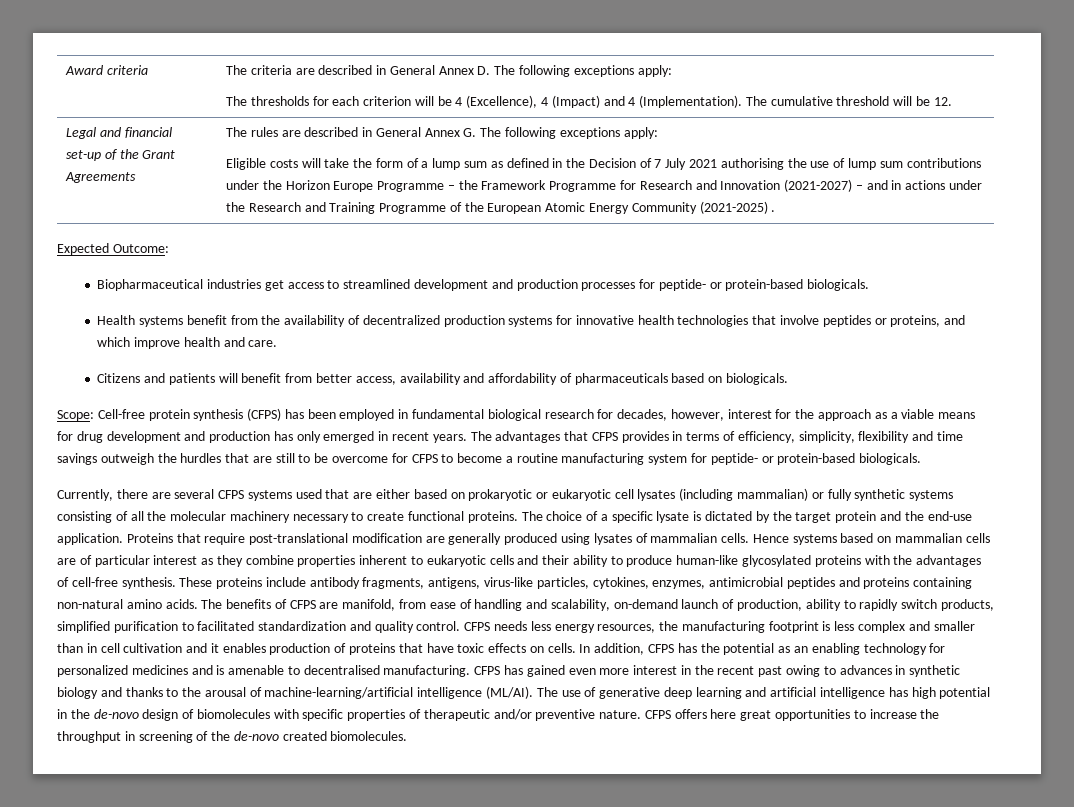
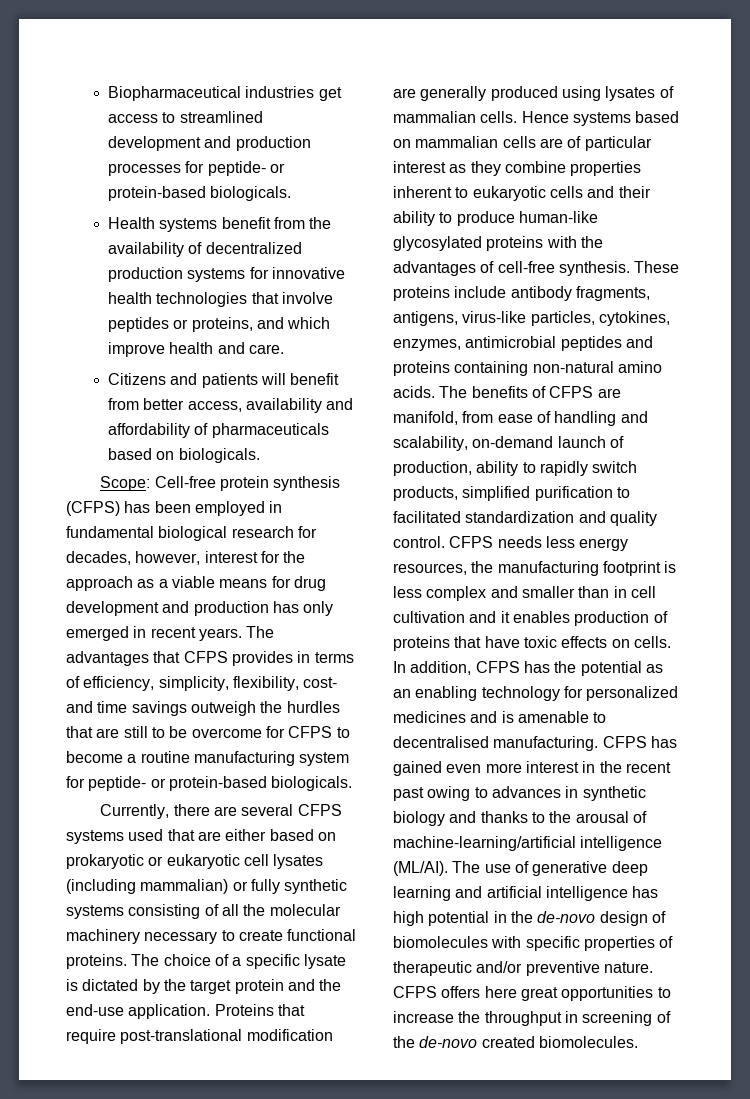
[65,65,148,75] [226,65,672,77] [226,95,952,108] [66,127,172,139] [66,149,176,161] [65,172,137,183] [226,127,658,139] [226,158,981,170] [226,179,983,192] [226,201,776,214] [57,243,169,255] Award criteria | The criteria are described in General Annex D. The following exceptions apply: // The thresholds for each criterion will be 4 (Excellence), 4 (Impact) and 4 (Implementation). The cumulative threshold will be 12. // Legal and financial set-up of the Grant Agreements | The rules are described in General Annex G. The following exceptions apply: // Eligible costs will take the form of a lump sum as defined in the Decision of 7 July 2021 authorising the use of lump sum contributions under the Horizon Europe Programme – the Framework Programme for Research and Innovation (2021-2027) – and in actions under the Research and Training Programme of the European Atomic Energy Community (2021-2025) . // Expected Outcome: // -> (108, 93) none
[858,431,910,443] flexibility -> [232,676,338,691] flexibility, cost-

